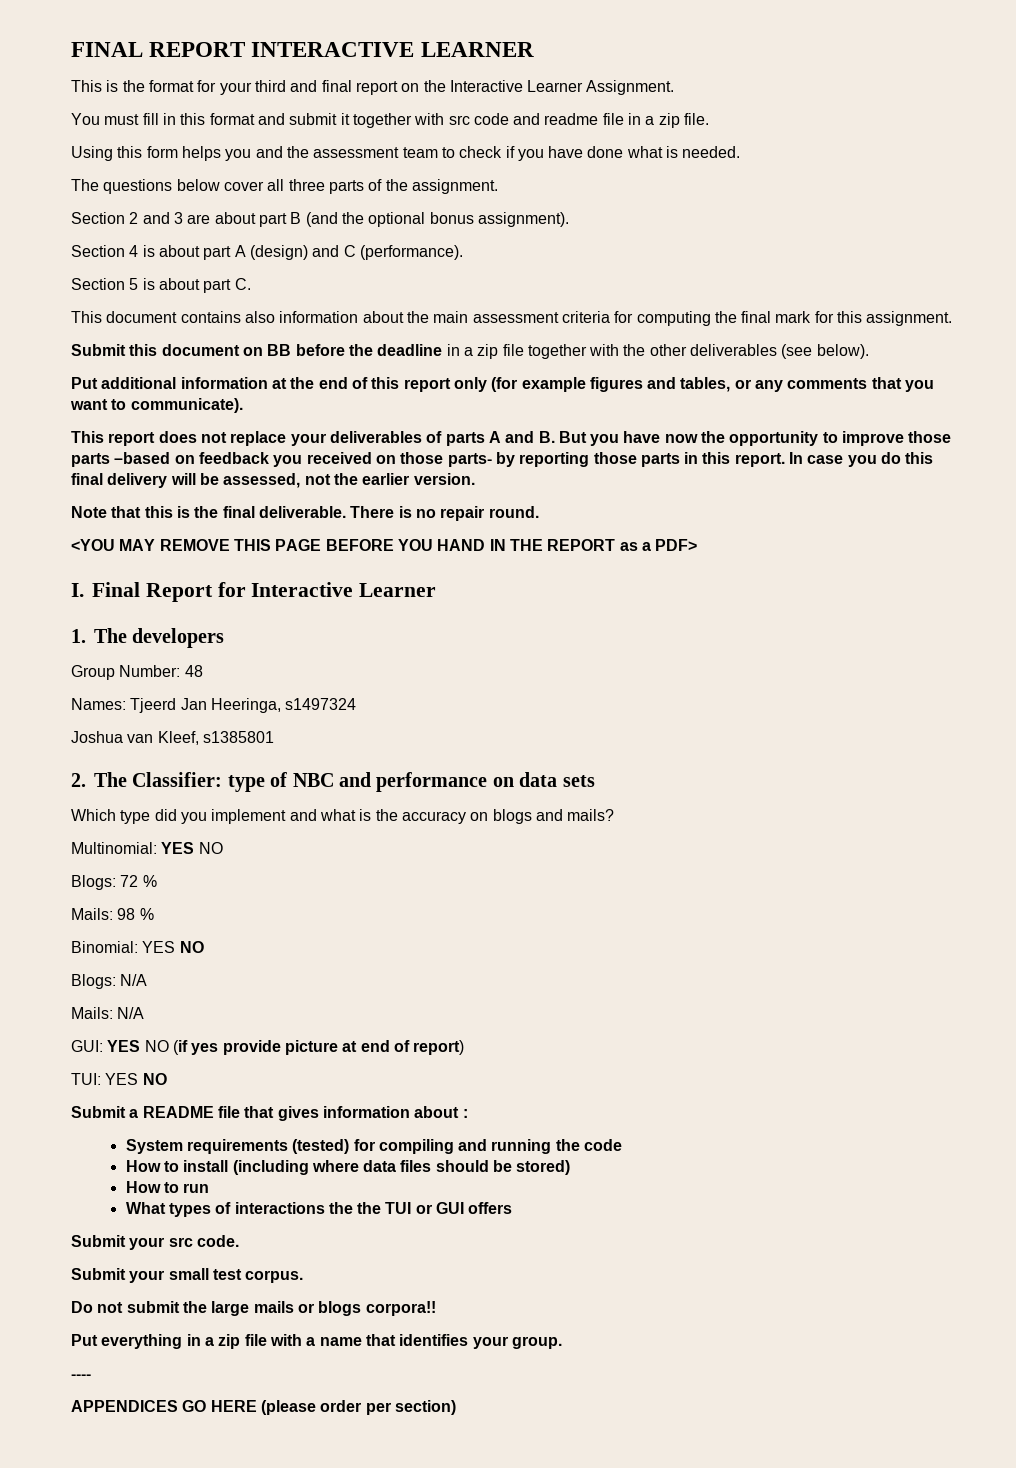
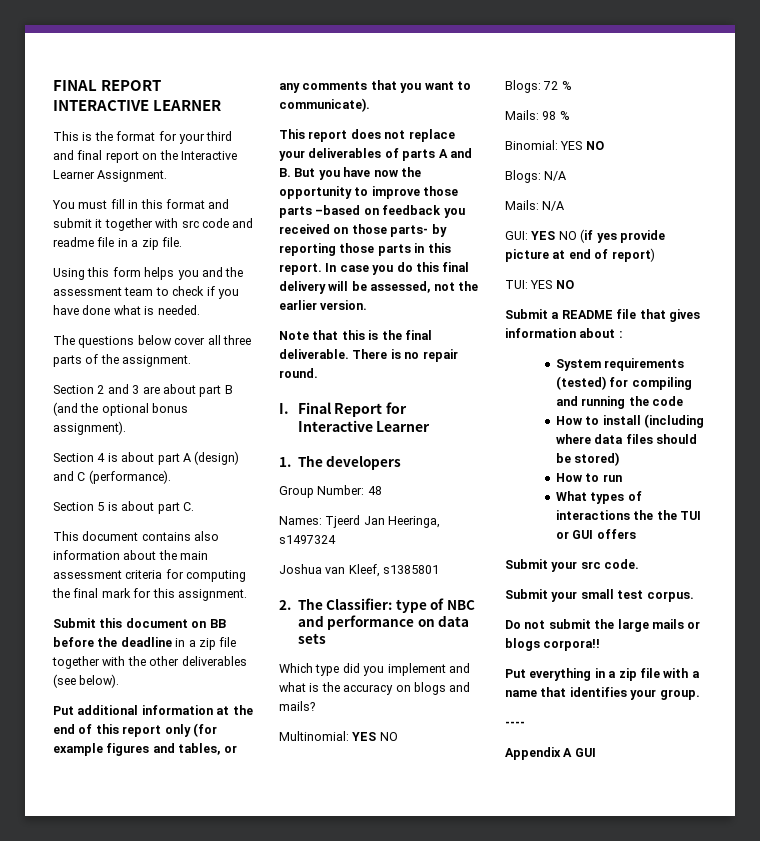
[71,539,698,551] // <YOU MAY REMOVE THIS PAGE BEFORE YOU HAND IN THE REPORT as a PDF> -> (318, 373) none
[71,1400,456,1415] APPENDICES GO HERE (please order per section) -> [505,747,596,760] Appendix A GUI

